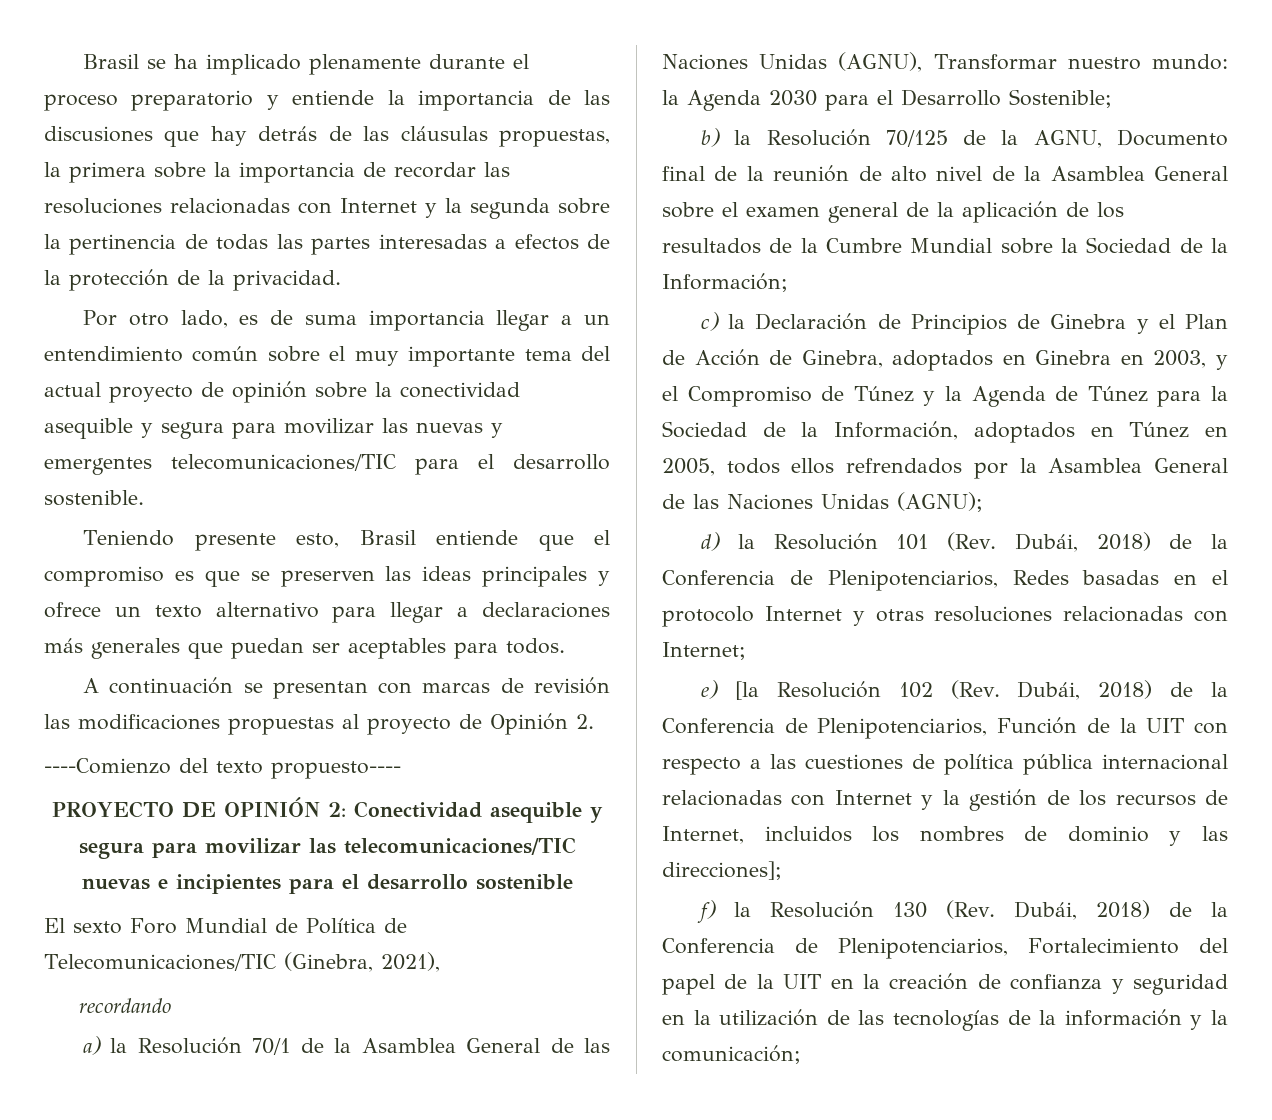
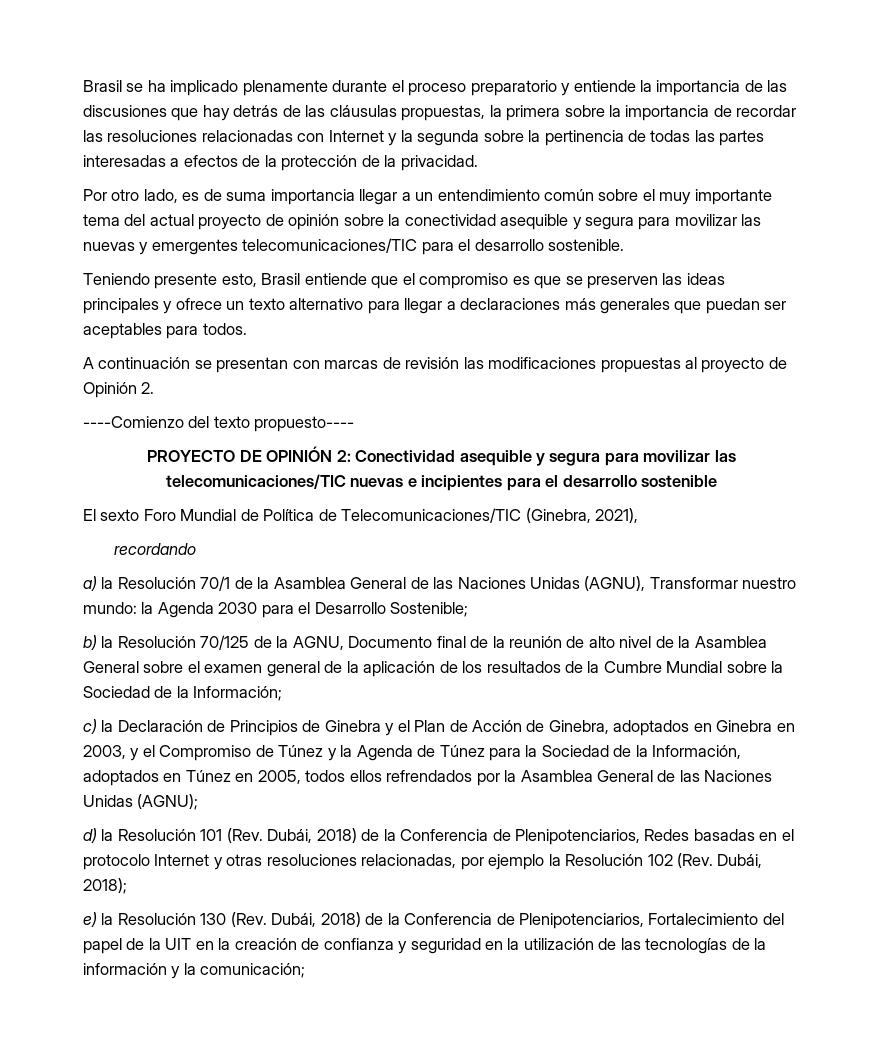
[1063,606,1228,622] [662,642,746,660] [701,680,1228,700] [662,717,1228,739] [662,754,1228,775] [662,789,1228,811] [662,826,1228,846] [662,861,782,880] [697,900,717,923] relacionadas con Internet; // e) [la Resolución 102 (Rev. Dubái, 2018) de la Conferencia de Plenipotenciarios, Función de la UIT con respecto a las cuestiones de política pública internacional relacionadas con Internet y la gestión de los recursos de Internet, incluidos los nombres de dominio y las direcciones]; // f) -> [361,853,763,870] [83,878,127,894] [83,912,97,927] relacionadas, por ejemplo la Resolución 102 (Rev. Dubái, 2018); // e)

